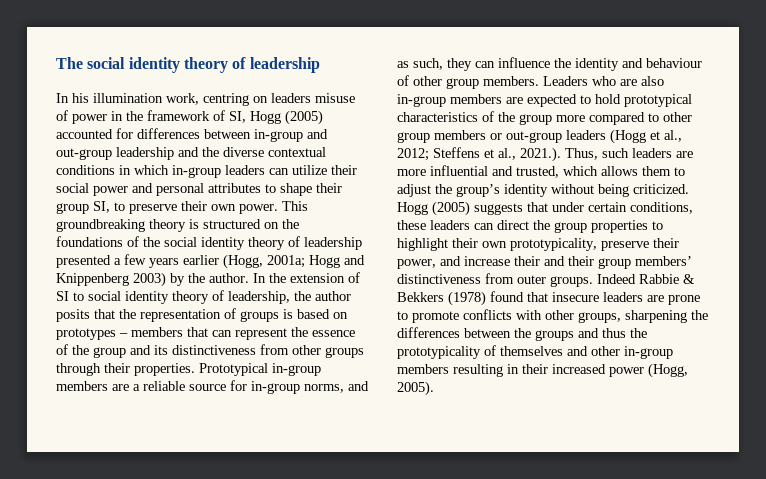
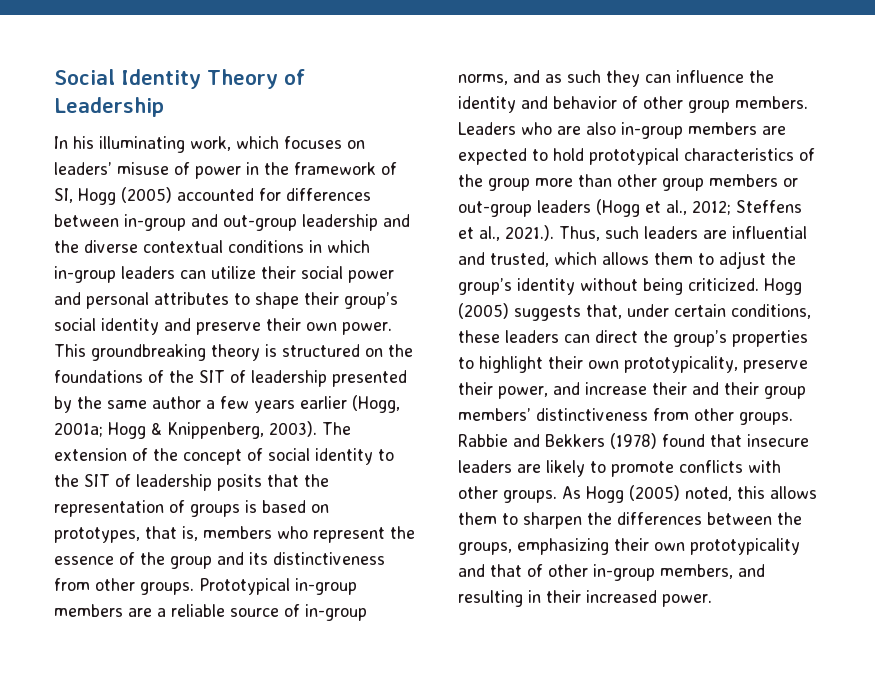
[56,57,320,73] [56,93,311,106] The social identity theory of leadership // In his illumination work, centring on leaders -> [54,69,305,89] [54,97,164,117] [54,136,365,153] [54,162,112,175] Social Identity Theory of Leadership // In his illuminating work, which focuses on leaders’
[56,201,125,214] group SI, to -> [344,292,398,309] [54,318,191,335] group’s social identity and
[164,236,362,250] [56,255,111,268] social identity theory of leadership presented -> [199,370,407,387] [54,396,201,413] SIT of leadership presented by the same author
[344,255,365,265] [56,272,360,287] [56,290,351,304] and Knippenberg 2003) by the author. In the extension of SI to social identity theory of leadership, the author -> [151,421,351,439] [54,448,394,465] [54,474,212,491] & Knippenberg, 2003). The extension of the concept of social identity to the SIT of leadership
[56,327,232,340] prototypes – members that can -> [54,526,308,543] prototypes, that is, members who
[325,347,364,358] [56,363,195,376] groups through their properties. -> [140,582,194,595] groups.
[230,380,247,391] for -> [284,604,300,617] of
[413,58,443,70] such, -> [567,70,601,83] such
[646,58,702,68] behaviour -> [553,96,617,109] behavior
[589,112,659,125] compared to -> [578,174,612,187] than
[397,169,426,176] more -> (727, 234) none
[527,202,548,212] that -> [586,304,622,319] that,
[554,222,587,233] group -> [673,330,727,347] group’s
[517,274,695,287] outer groups. Indeed Rabbie & -> [694,408,793,425] [458,434,540,447] other groups. Rabbie and
[668,295,700,305] prone -> [546,460,585,477] likely
[578,310,708,323] [397,327,647,341] [397,345,673,359] [397,364,449,374] groups, sharpening the differences between the groups and thus the prototypicality of themselves and other in-group members -> [503,485,817,503] [458,512,802,529] [458,538,800,555] [458,564,765,581] groups. As Hogg (2005) noted, this allows them to sharpen the differences between the groups, emphasizing their own prototypicality and that of other in-group members, and
[609,363,688,378] [397,381,434,396] power (Hogg, 2005). -> [662,594,712,607] power.

